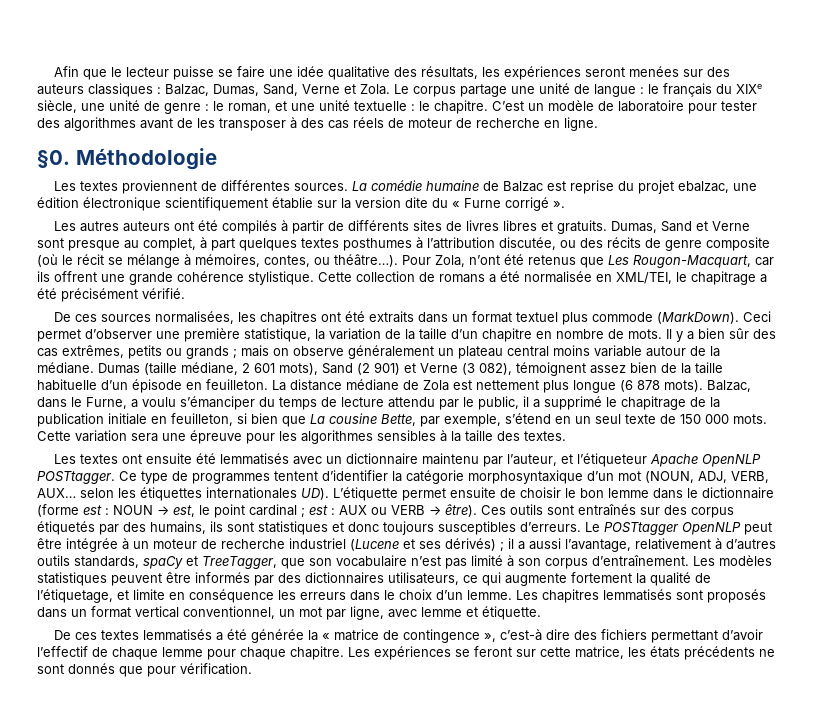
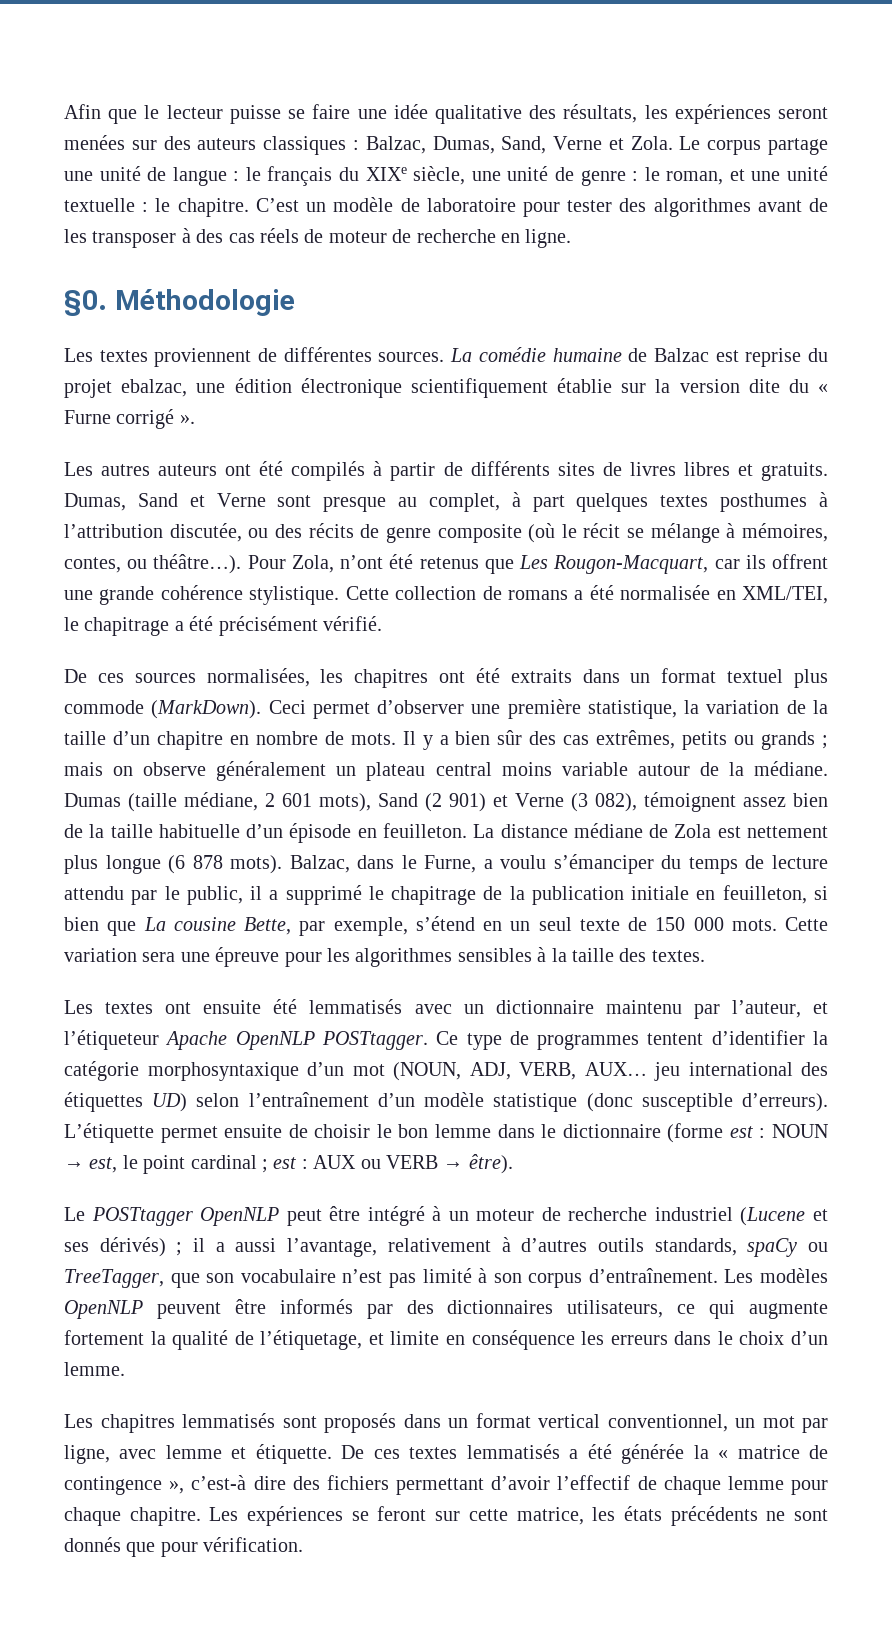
[80,487,329,501] selon les étiquettes internationales UD). -> [654,1062,828,1081] [64,1092,828,1112] jeu international des étiquettes UD) selon l’entraînement d’un modèle statistique (donc susceptible d’erreurs).
[481,504,734,518] [37,521,581,535] Ces outils sont entraînés sur des corpus étiquetés par des humains, ils sont statistiques et donc toujours susceptibles d’erreurs. -> (513, 1164) //
[66,538,118,552] intégrée -> [367,1206,425,1226] intégré
[186,556,198,566] et -> [808,1242,828,1252] ou
[37,572,107,586] statistiques -> [64,1300,143,1319] OpenNLP
(512, 595) none -> (125, 1369) //
(541, 613) // -> (332, 1454) none

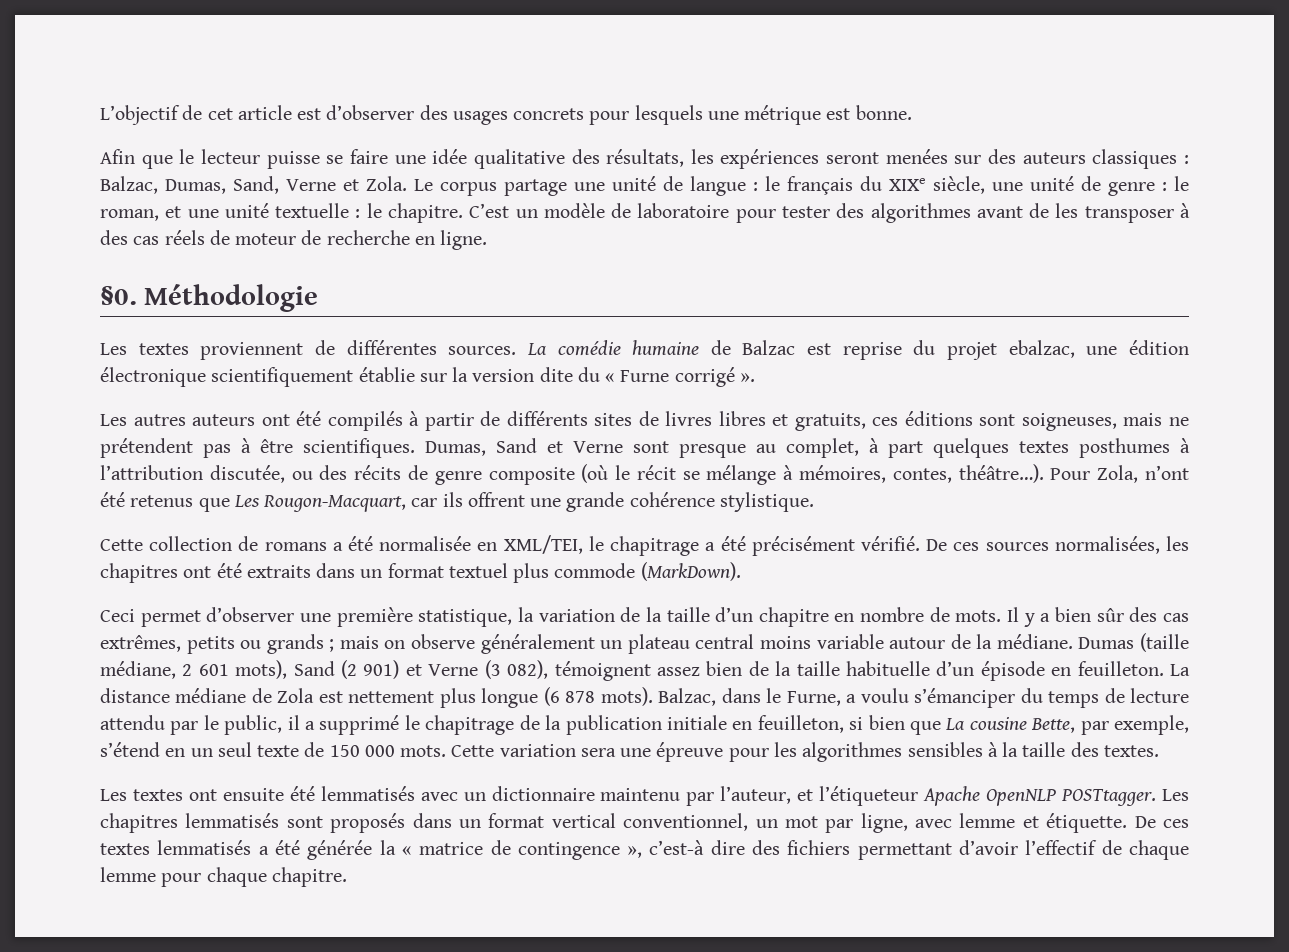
(64, 111) none -> [100,105,912,125] L’objectif de cet article est d’observer des usages concrets pour lesquels une métrique est bonne. //
[761,462,829,481] gratuits. -> [794,411,1189,431] [100,438,415,458] gratuits, ces éditions sont soigneuses, mais ne prétendent pas à être scientifiques.
[127,559,148,569] ou -> (952, 475) none
(340, 595) none -> (814, 502) //
(382, 623) // -> (920, 543) none
(262, 709) none -> (741, 571) //
[436,1030,828,1050] [64,1061,828,1081] [64,1092,828,1112] [64,1123,828,1143] [64,1154,513,1174] [64,1206,829,1226] [64,1237,828,1257] [64,1268,828,1288] [64,1299,828,1319] [64,1330,828,1350] [64,1362,125,1376] Ce type de programmes tentent d’identifier la catégorie morphosyntaxique d’un mot (NOUN, ADJ, VERB, AUX… jeu international des étiquettes UD) selon l’entraînement d’un modèle statistique (donc susceptible d’erreurs). L’étiquette permet ensuite de choisir le bon lemme dans le dictionnaire (forme est : NOUN → est, le point cardinal ; est : AUX ou VERB → être). // Le POSTtagger OpenNLP peut être intégré à un moteur de recherche industriel (Lucene et ses dérivés) ; il a aussi l’avantage, relativement à d’autres outils standards, spaCy ou TreeTagger, que son vocabulaire n’est pas limité à son corpus d’entraînement. Les modèles OpenNLP peuvent être informés par des dictionnaires utilisateurs, ce qui augmente fortement la qualité de l’étiquetage, et limite en conséquence les erreurs dans le choix d’un lemme. // -> (1157, 797) none
[209,1506,829,1526] [64,1537,304,1557] Les expériences se feront sur cette matrice, les états précédents ne sont donnés que pour vérification. -> (347, 877) none

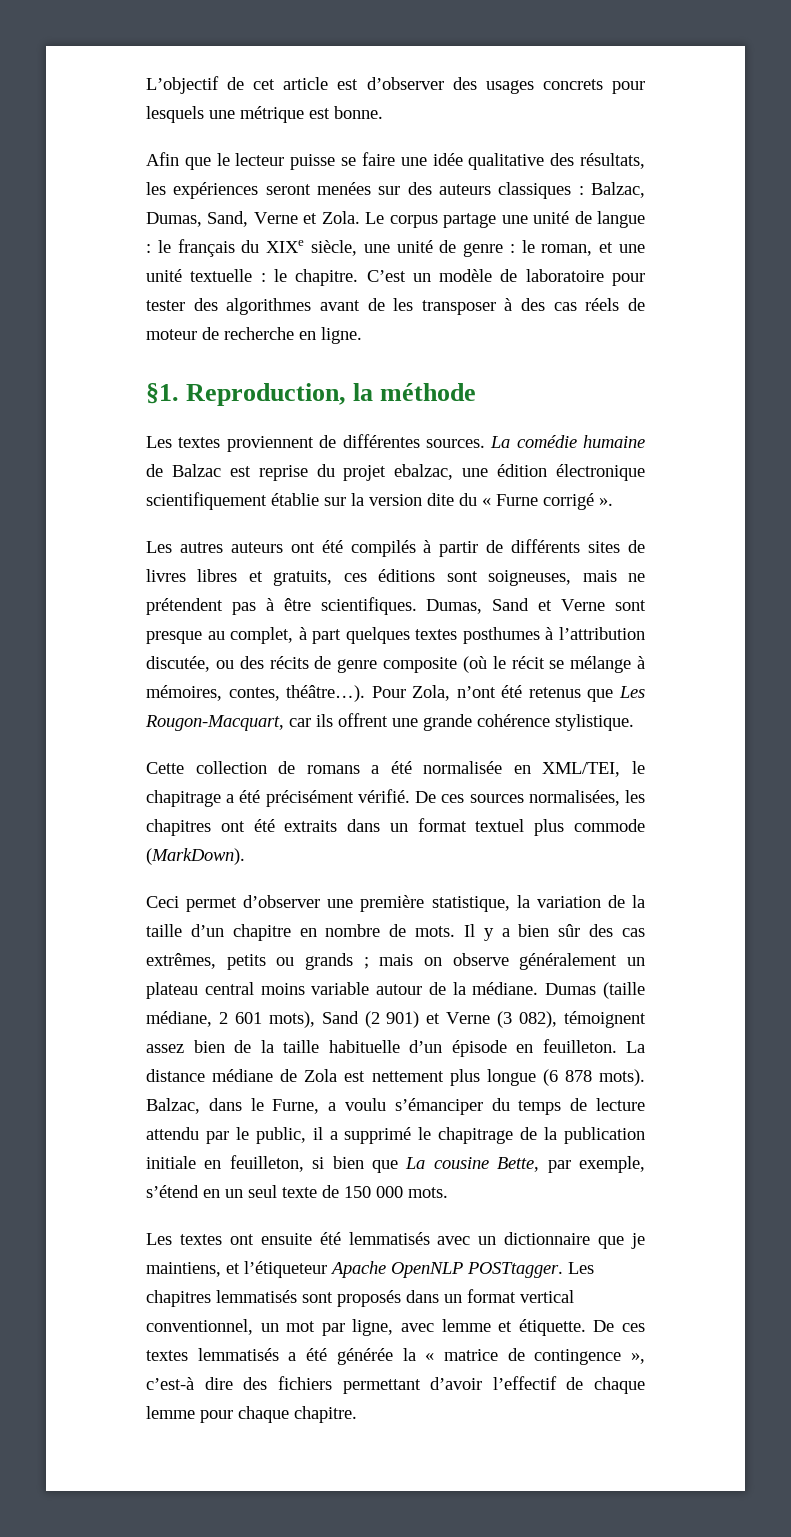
[100,284,319,312] §0. Méthodologie -> [146,383,477,406] §1. Reproduction, la méthode
[451,742,1159,762] Cette variation sera une épreuve pour les algorithmes sensibles à la taille des textes. -> (448, 1192) none
[600,786,792,806] maintenu par l’auteur, -> [598,1233,645,1249] [146,1262,221,1277] que je maintiens,

